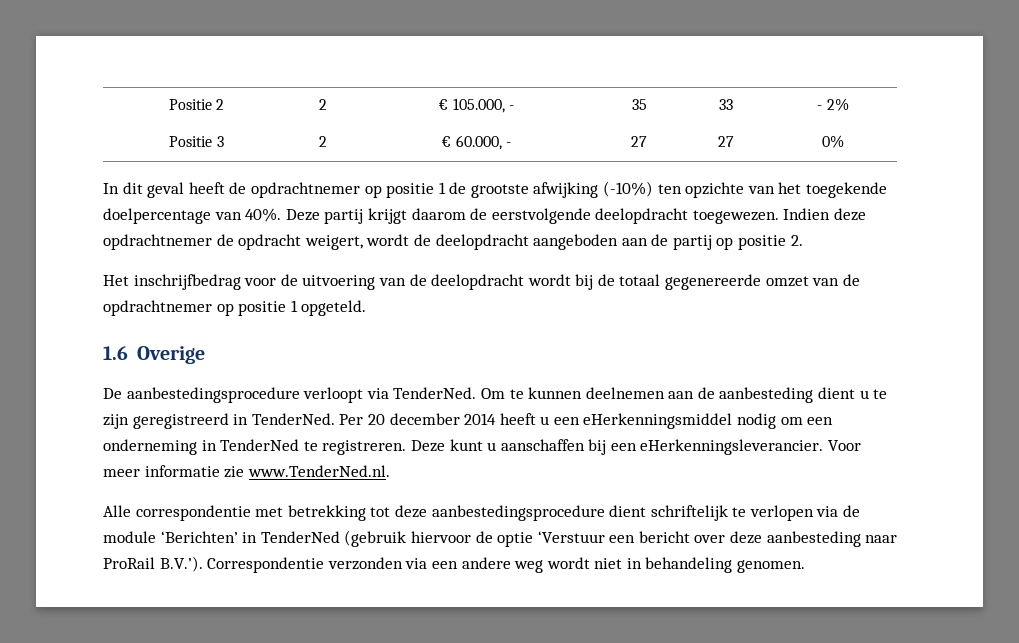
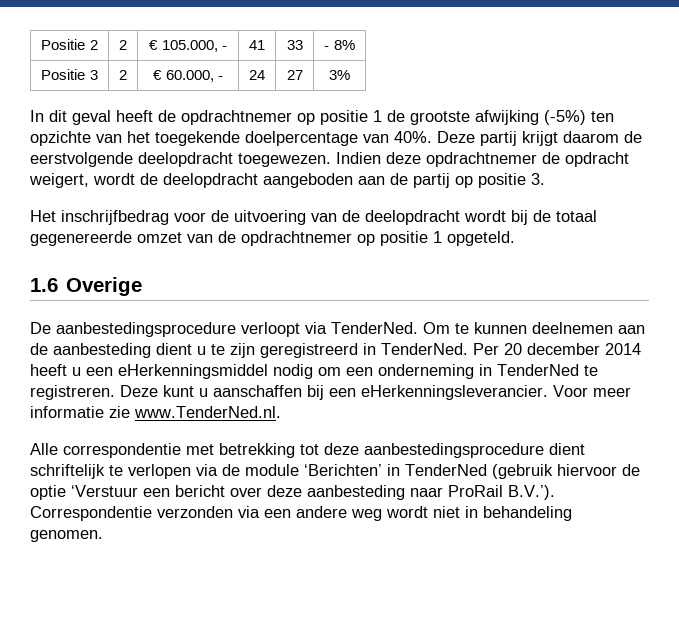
[631,99,647,110] 35 -> [249,40,265,50] 41
[826,98,849,111] 2% -> [333,40,355,50] 8%
[631,136,647,147] [718,136,734,147] [822,135,844,148] 27 | 27 | 0% -> [249,70,265,80] [286,70,303,80] [329,70,350,80] 24 | 27 | 3%
[603,181,654,197] (-10%) -> [544,110,586,125] (-5%)
[790,235,803,246] 2. -> [531,173,545,185] 3.

